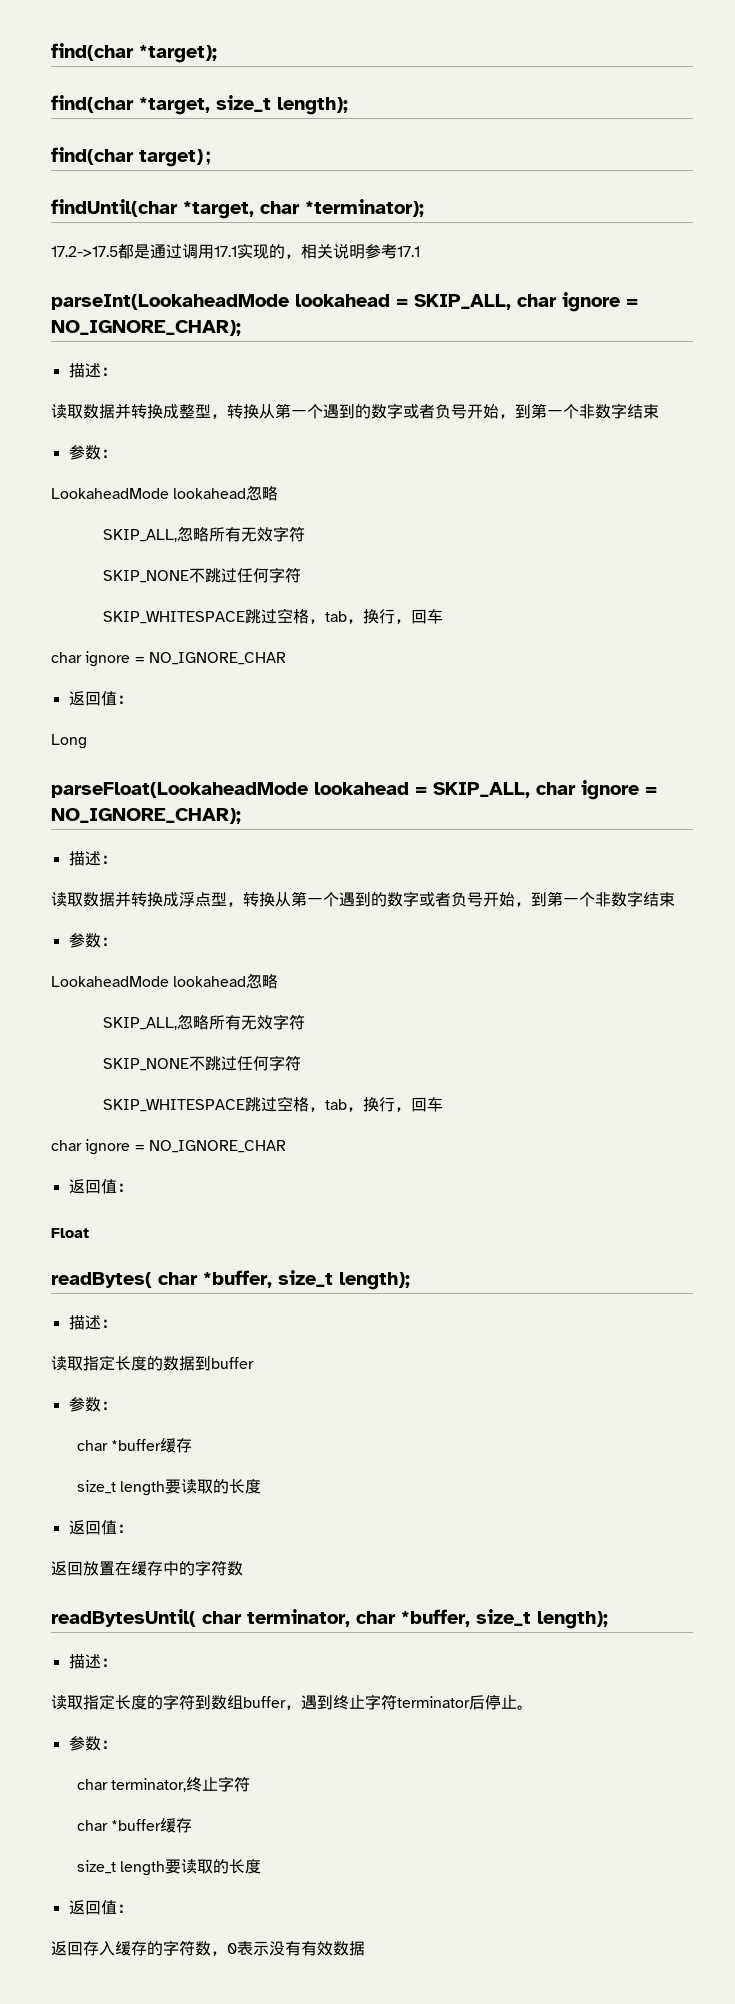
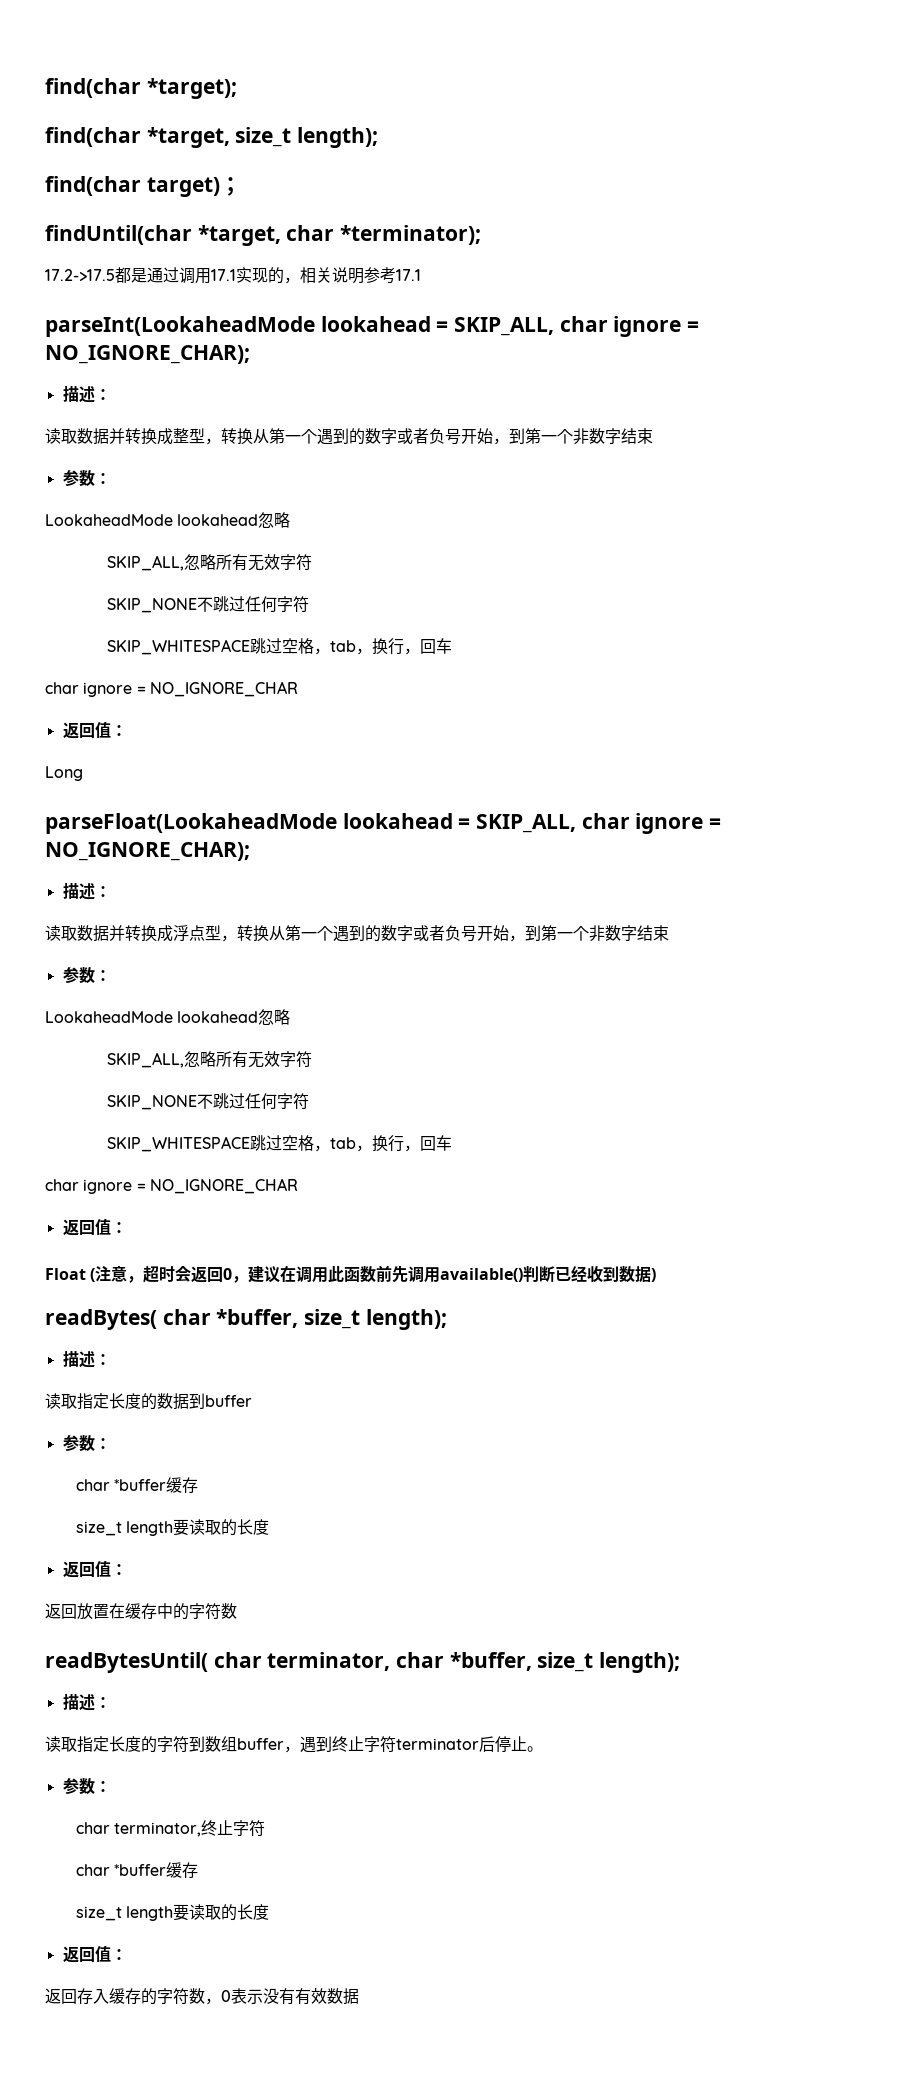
(89, 1233) none -> [90,1265,657,1283] (注意，超时会返回0，建议在调用此函数前先调用available()判断已经收到数据)

